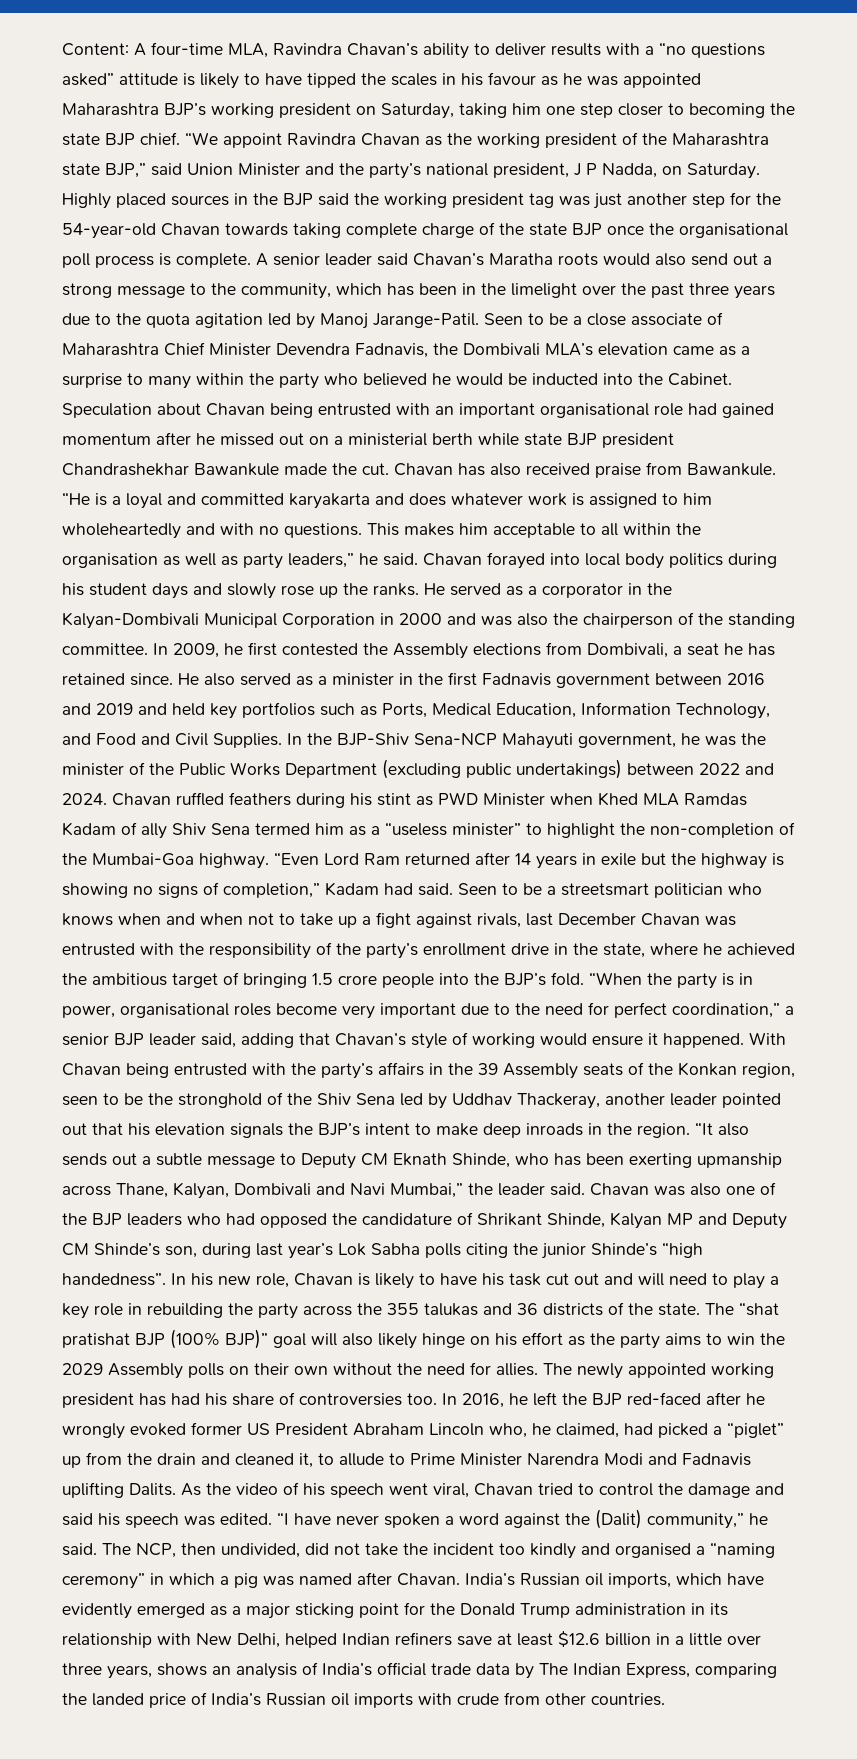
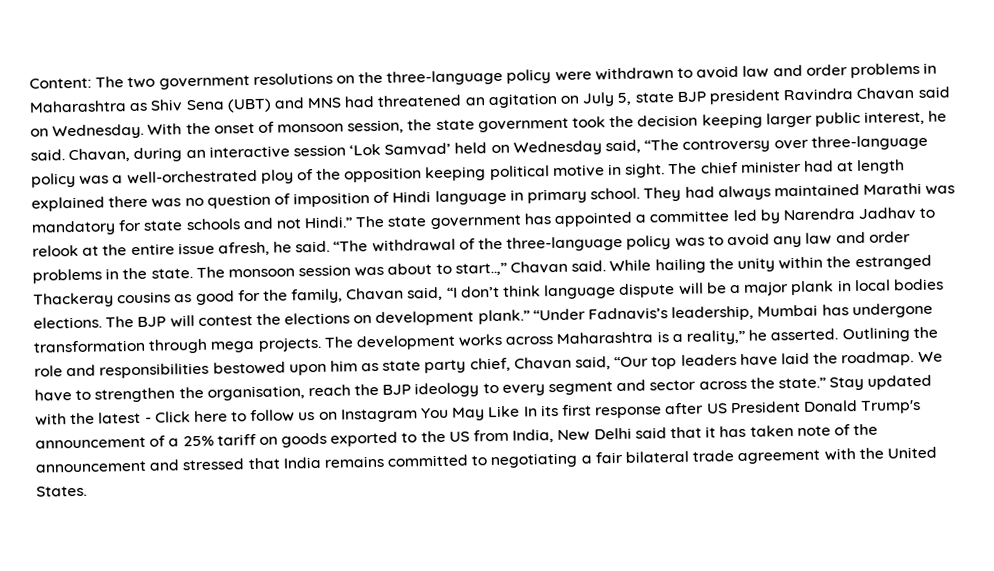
[134,42,765,59] [62,72,701,89] [62,103,795,119] [62,132,769,148] [62,163,760,179] [62,192,781,209] [62,222,788,239] [62,253,772,268] [62,283,775,299] [62,312,723,329] [62,342,750,358] [62,373,732,389] [62,403,774,418] [62,432,674,448] [62,462,776,478] [62,492,712,509] [62,523,701,539] [62,552,777,569] [62,583,672,599] [62,612,795,629] [62,642,775,659] [62,672,765,688] [62,702,770,719] [62,733,766,749] [62,759,774,779] [62,792,747,808] [62,822,795,839] [62,852,784,869] [62,882,762,898] [62,912,736,928] [62,942,795,959] [62,972,753,989] [62,1002,794,1019] [62,1032,786,1049] [62,1062,795,1079] [62,1092,781,1109] [62,1122,749,1138] [62,1153,782,1169] [62,1182,776,1199] [62,1212,787,1229] [62,1242,703,1259] [62,1273,779,1289] [62,1302,779,1319] [62,1329,785,1349] [62,1362,774,1379] [62,1392,765,1408] [62,1422,784,1439] [62,1452,751,1468] [62,1482,784,1498] [62,1509,768,1529] [62,1542,775,1559] [62,1572,764,1589] [62,1602,728,1619] [62,1631,761,1648] [62,1662,777,1679] [62,1692,665,1708] A four-time MLA, Ravindra Chavan’s ability to deliver results with a “no questions asked” attitude is likely to have tipped the scales in his favour as he was appointed Maharashtra BJP’s working president on Saturday, taking him one step closer to becoming the state BJP chief. “We appoint Ravindra Chavan as the working president of the Maharashtra state BJP,” said Union Minister and the party’s national president, J P Nadda, on Saturday. Highly placed sources in the BJP said the working president tag was just another step for the 54-year-old Chavan towards taking complete charge of the state BJP once the organisational poll process is complete. A senior leader said Chavan’s Maratha roots would also send out a strong message to the community, which has been in the limelight over the past three years due to the quota agitation led by Manoj Jarange-Patil. Seen to be a close associate of Maharashtra Chief Minister Devendra Fadnavis, the Dombivali MLA’s elevation came as a surprise to many within the party who believed he would be inducted into the Cabinet. Speculation about Chavan being entrusted with an important organisational role had gained momentum after he missed out on a ministerial berth while state BJP president Chandrashekhar Bawankule made the cut. Chavan has also received praise from Bawankule. “He is a loyal and committed karyakarta and does whatever work is assigned to him wholeheartedly and with no questions. This makes him acceptable to all within the organisation as well as party leaders,” he said. Chavan forayed into local body politics during his student days and slowly rose up the ranks. He served as a corporator in the Kalyan-Dombivali Municipal Corporation in 2000 and was also the chairperson of the standing committee. In 2009, he first contested the Assembly elections from Dombivali, a seat he has retained since. He also served as a minister in the first Fadnavis government between 2016 and 2019 and held key portfolios such as Ports, Medical Education, Information Technology, and Food and Civil Supplies. In the BJP-Shiv Sena-NCP Mahayuti government, he was the minister of the Public Works Department (excluding public undertakings) between 2022 and 2024. Chavan ruffled feathers during his stint as PWD Minister when Khed MLA Ramdas Kadam of ally Shiv Sena termed him as a “useless minister” to highlight the non-completion of the Mumbai-Goa highway. “Even Lord Ram returned after 14 years in exile but the highway is showing no signs of completion,” Kadam had said. Seen to be a streetsmart politician who knows when and when not to take up a fight against rivals, last December Chavan was entrusted with the responsibility of the party’s enrollment drive in the state, where he achieved the ambitious target of bringing 1.5 crore people into the BJP’s fold. “When the party is in power, organisational roles become very important due to the need for perfect coordination,” a senior BJP leader said, adding that Chavan’s style of working would ensure it happened. With Chavan being entrusted with the party’s affairs in the 39 Assembly seats of the Konkan region, seen to be the stronghold of the Shiv Sena led by Uddhav Thackeray, another leader pointed out that his elevation signals the BJP’s intent to make deep inroads in the region. “It also sends out a subtle message to Deputy CM Eknath Shinde, who has been exerting upmanship across Thane, Kalyan, Dombivali and Navi Mumbai,” the leader said. Chavan was also one of the BJP leaders who had opposed the candidature of Shrikant Shinde, Kalyan MP and Deputy CM Shinde’s son, during last year’s Lok Sabha polls citing the junior Shinde’s “high handedness”. In his new role, Chavan is likely to have his task cut out and will need to play a key role in rebuilding the party across the 355 talukas and 36 districts of the state. The “shat pratishat BJP (100% BJP)” goal will also likely hinge on his effort as the party aims to win the 2029 Assembly polls on their own without the need for allies. The newly appointed working president has had his share of controversies too. In 2016, he left the BJP red-faced after he wrongly evoked former US President Abraham Lincoln who, he claimed, had picked a “piglet” up from the drain and cleaned it, to allude to Prime Minister Narendra Modi and Fadnavis uplifting Dalits. As the video of his speech went viral, Chavan tried to control the damage and said his speech was edited. “I have never spoken a word against the (Dalit) community,” he said. The NCP, then undivided, did not take the incident too kindly and organised a “naming ceremony” in which a pig was named after Chavan. India’s Russian oil imports, which have evidently emerged as a major sticking point for the Donald Trump administration in its relationship with New Delhi, helped Indian refiners save at least $12.6 billion in a little over three years, shows an analysis of India’s official trade data by The Indian Express, comparing the landed price of India’s Russian oil imports with crude from other countries. -> [95,62,938,90] [29,86,950,113] [30,110,948,140] [30,134,928,163] [31,159,906,188] [31,182,956,212] [31,207,936,236] [32,231,911,257] [32,254,932,284] [33,278,944,308] [33,302,933,329] [33,326,938,354] [34,351,943,379] [34,374,933,403] [35,399,922,426] [35,423,879,449] [35,446,937,473] [36,485,87,497] The two government resolutions on the three-language policy were withdrawn to avoid law and order problems in Maharashtra as Shiv Sena (UBT) and MNS had threatened an agitation on July 5, state BJP president Ravindra Chavan said on Wednesday. With the onset of monsoon session, the state government took the decision keeping larger public interest, he said. Chavan, during an interactive session ‘Lok Samvad’ held on Wednesday said, “The controversy over three-language policy was a well-orchestrated ploy of the opposition keeping political motive in sight. The chief minister had at length explained there was no question of imposition of Hindi language in primary school. They had always maintained Marathi was mandatory for state schools and not Hindi.” The state government has appointed a committee led by Narendra Jadhav to relook at the entire issue afresh, he said. “The withdrawal of the three-language policy was to avoid any law and order problems in the state. The monsoon session was about to start..,” Chavan said. While hailing the unity within the estranged Thackeray cousins as good for the family, Chavan said, “I don’t think language dispute will be a major plank in local bodies elections. The BJP will contest the elections on development plank.” “Under Fadnavis’s leadership, Mumbai has undergone transformation through mega projects. The development works across Maharashtra is a reality,” he asserted. Outlining the role and responsibilities bestowed upon him as state party chief, Chavan said, “Our top leaders have laid the roadmap. We have to strengthen the organisation, reach the BJP ideology to every segment and sector across the state.” Stay updated with the latest - Click here to follow us on Instagram You May Like In its first response after US President Donald Trump's announcement of a 25% tariff on goods exported to the US from India, New Delhi said that it has taken note of the announcement and stressed that India remains committed to negotiating a fair bilateral trade agreement with the United States.

